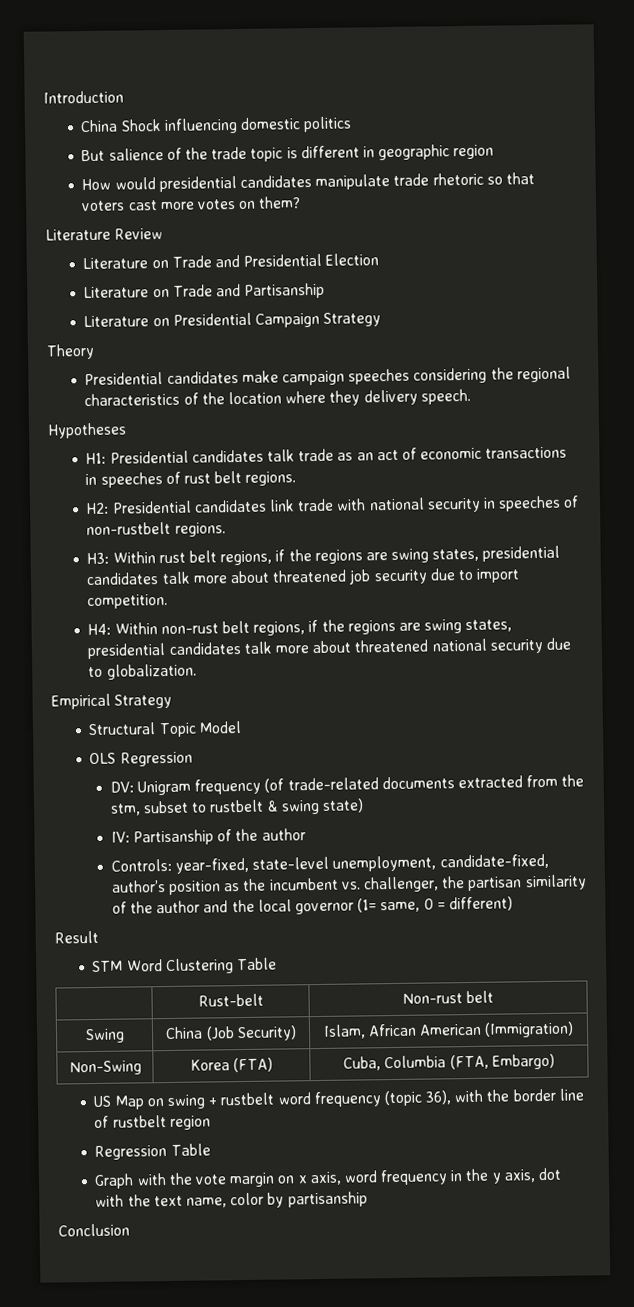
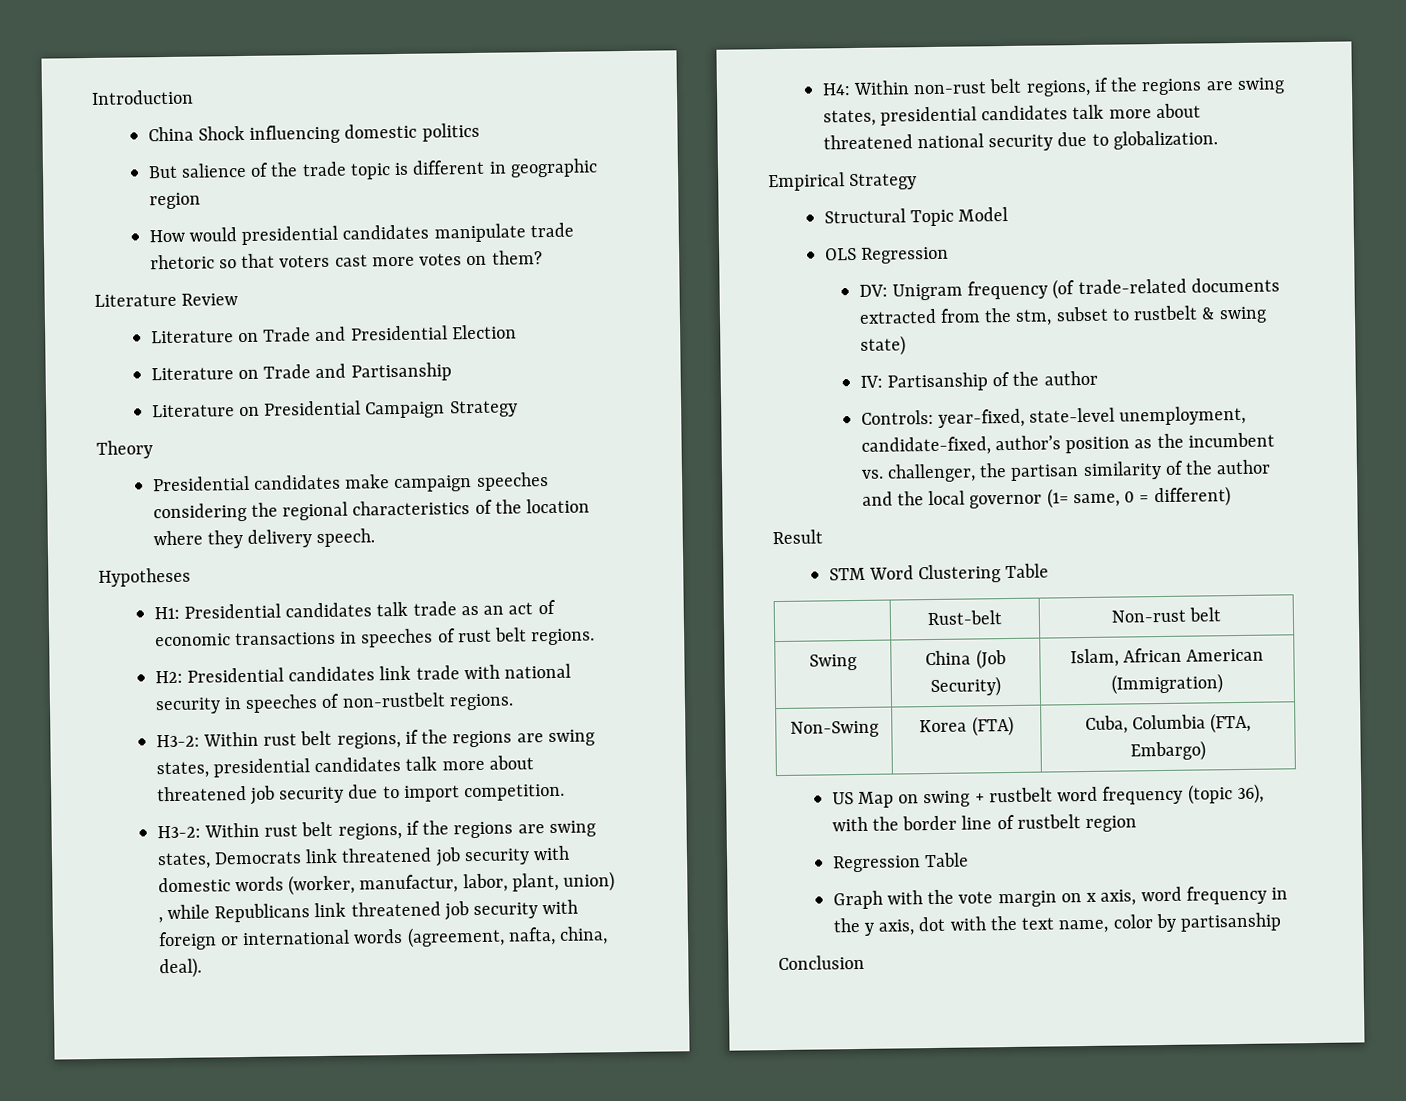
[86,552,110,565] H3: -> [155,734,200,748] H3-2:
(169, 601) none -> [156,820,596,840] [156,845,571,870] [157,871,616,896] [157,899,579,924] [157,926,609,951] [158,957,202,979] // H3-2: Within rust belt regions, if the regions are swing states, Democrats link threatened job security with domestic words (worker, manufactur, labor, plant, union) , while Republicans link threatened job security with foreign or international words (agreement, nafta, china, deal).

